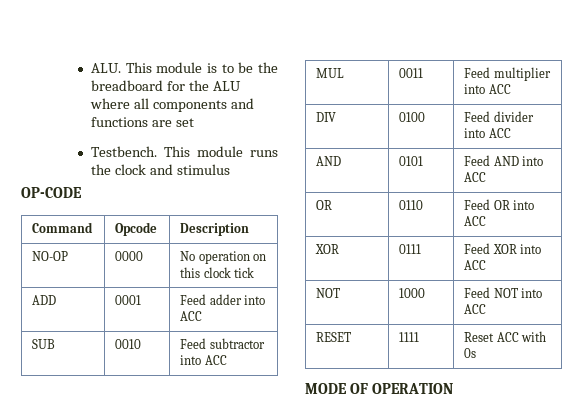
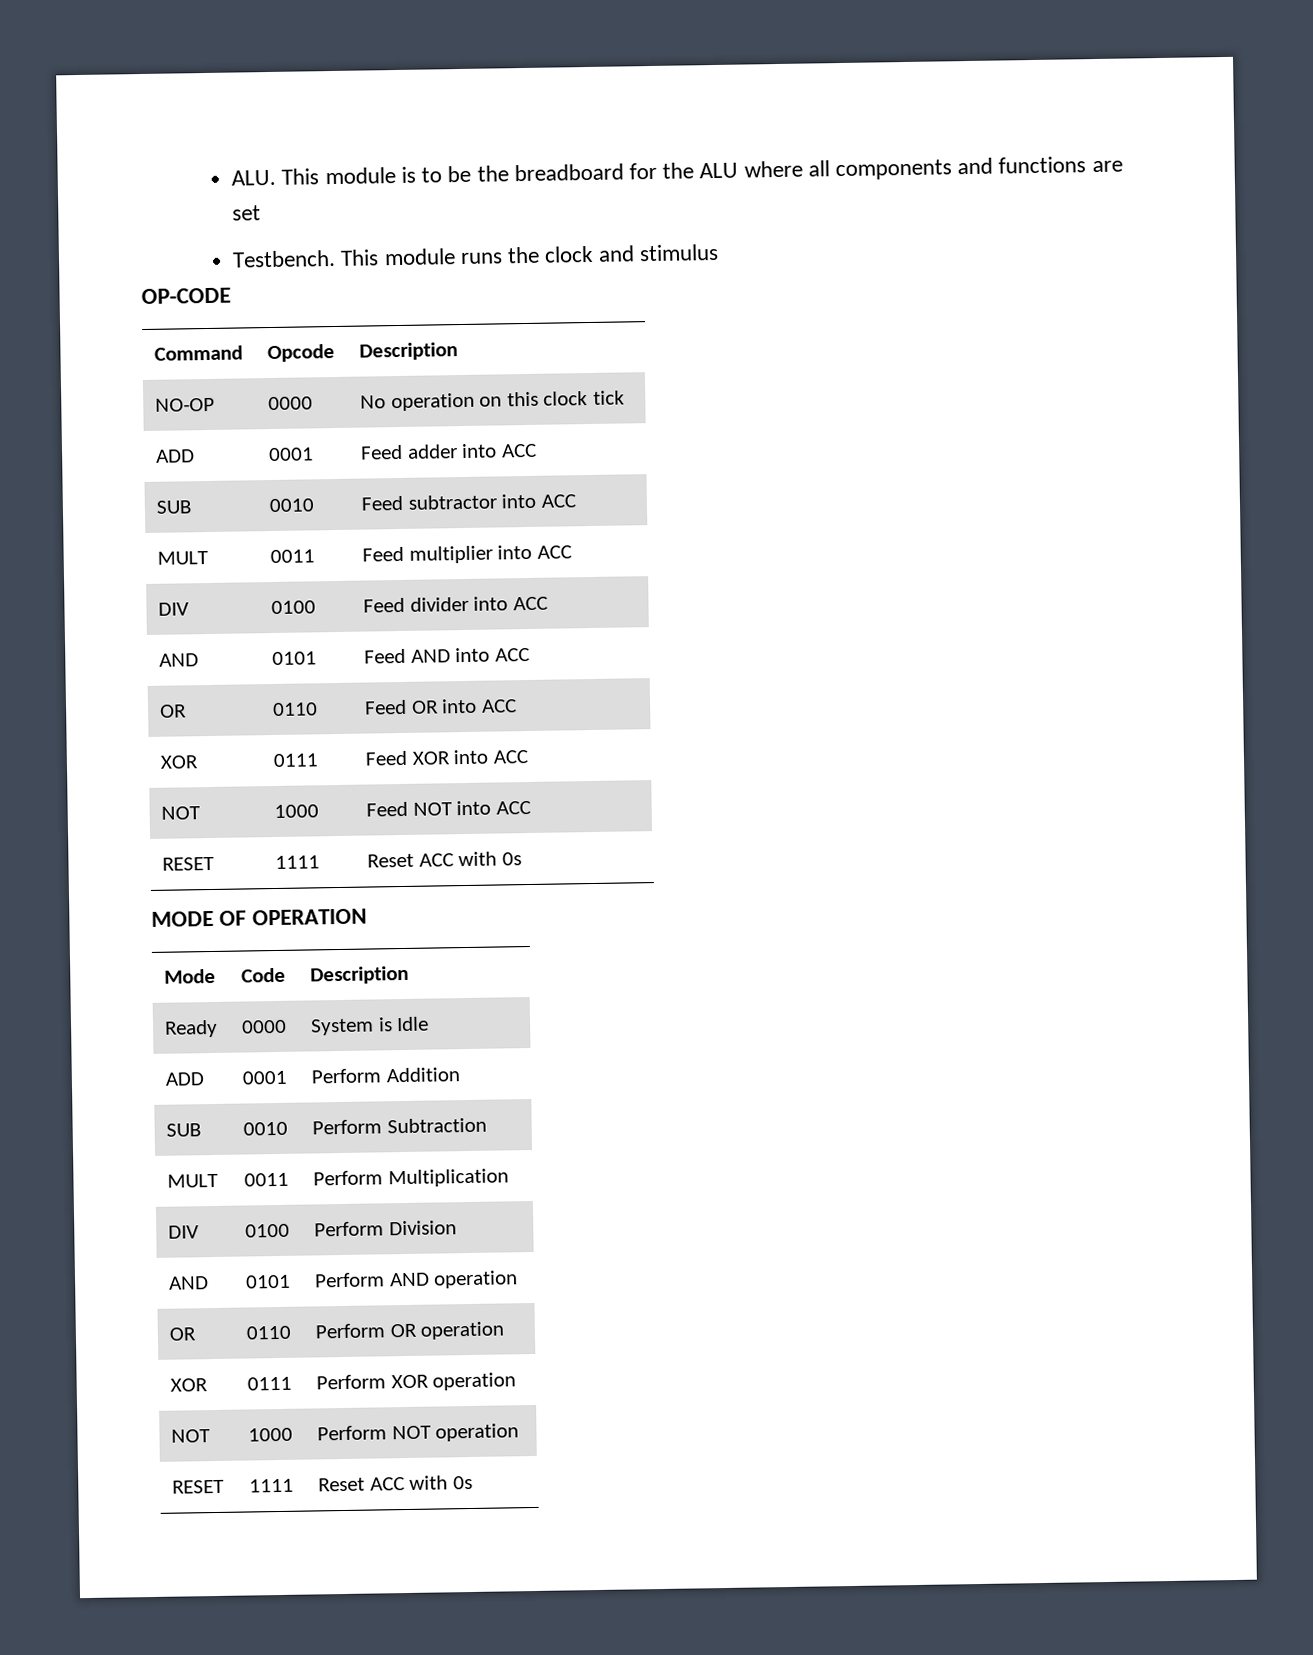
[316,68,345,78] MUL -> [157,551,209,565] MULT
(453, 388) none -> [164,968,217,984] [241,967,287,983] [310,965,410,985] [164,1019,219,1038] [241,1019,288,1034] [310,1016,430,1036] [165,1072,205,1086] [242,1070,288,1085] [311,1067,460,1084] [166,1123,202,1137] [243,1121,289,1136] [312,1117,487,1135] [167,1173,219,1188] [244,1172,290,1187] [313,1168,509,1188] [168,1225,200,1239] [245,1223,291,1238] [314,1220,457,1237] [168,1276,210,1290] [245,1274,292,1289] [314,1270,519,1289] [169,1327,197,1341] [246,1325,292,1340] [315,1321,506,1340] [170,1378,209,1392] [247,1376,293,1391] [316,1372,517,1391] [171,1429,211,1443] [248,1427,294,1442] [317,1423,520,1442] [172,1479,225,1494] [249,1478,295,1493] [318,1475,473,1492] // Mode | Code | Description // Ready | 0000 | System is Idle // ADD | 0001 | Perform Addition // SUB | 0010 | Perform Subtraction // MULT | 0011 | Perform Multiplication // DIV | 0100 | Perform Division // AND | 0101 | Perform AND operation // OR | 0110 | Perform OR operation // XOR | 0111 | Perform XOR operation // NOT | 1000 | Perform NOT operation // RESET | 1111 | Reset ACC with 0s

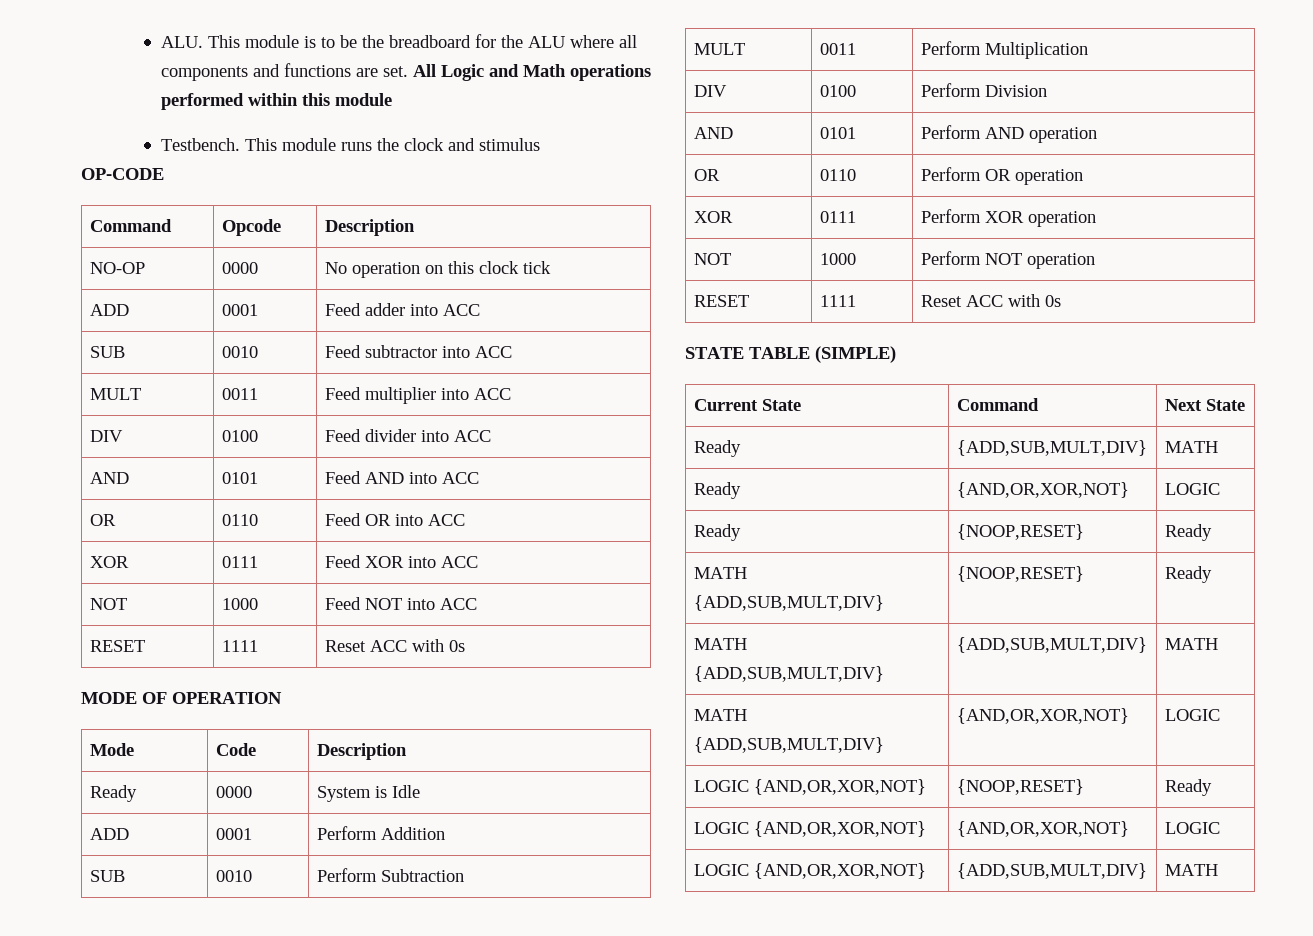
[232,205,262,221] set -> [382,64,651,81] [160,93,392,110] set. All Logic and Math operations performed within this module
(473, 1482) none -> [685,346,896,363] [693,399,801,411] [956,398,1039,411] [1164,399,1245,411] [693,440,741,457] [956,440,1147,456] [1164,441,1218,453] [693,482,741,499] [956,482,1129,498] [1164,483,1220,495] [693,524,741,541] [956,524,1084,540] [1164,524,1212,541] [693,567,747,579] [693,595,884,611] [956,566,1084,582] [1164,566,1212,583] [693,638,747,650] [693,666,884,682] [956,637,1147,653] [1164,638,1218,650] [693,709,747,721] [693,737,884,753] [956,708,1129,724] [1164,709,1220,721] [693,779,926,795] [956,779,1084,795] [1164,779,1212,796] [693,821,926,837] [956,821,1129,837] [1164,822,1220,834] [693,863,926,879] [956,863,1147,879] [1164,864,1218,876] // STATE TABLE (SIMPLE) // Current State | Command | Next State // Ready | {ADD,SUB,MULT,DIV} | MATH // Ready | {AND,OR,XOR,NOT} | LOGIC // Ready | {NOOP,RESET} | Ready // MATH {ADD,SUB,MULT,DIV} | {NOOP,RESET} | Ready // MATH {ADD,SUB,MULT,DIV} | {ADD,SUB,MULT,DIV} | MATH // MATH {ADD,SUB,MULT,DIV} | {AND,OR,XOR,NOT} | LOGIC // LOGIC {AND,OR,XOR,NOT} | {NOOP,RESET} | Ready // LOGIC {AND,OR,XOR,NOT} | {AND,OR,XOR,NOT} | LOGIC // LOGIC {AND,OR,XOR,NOT} | {ADD,SUB,MULT,DIV} | MATH

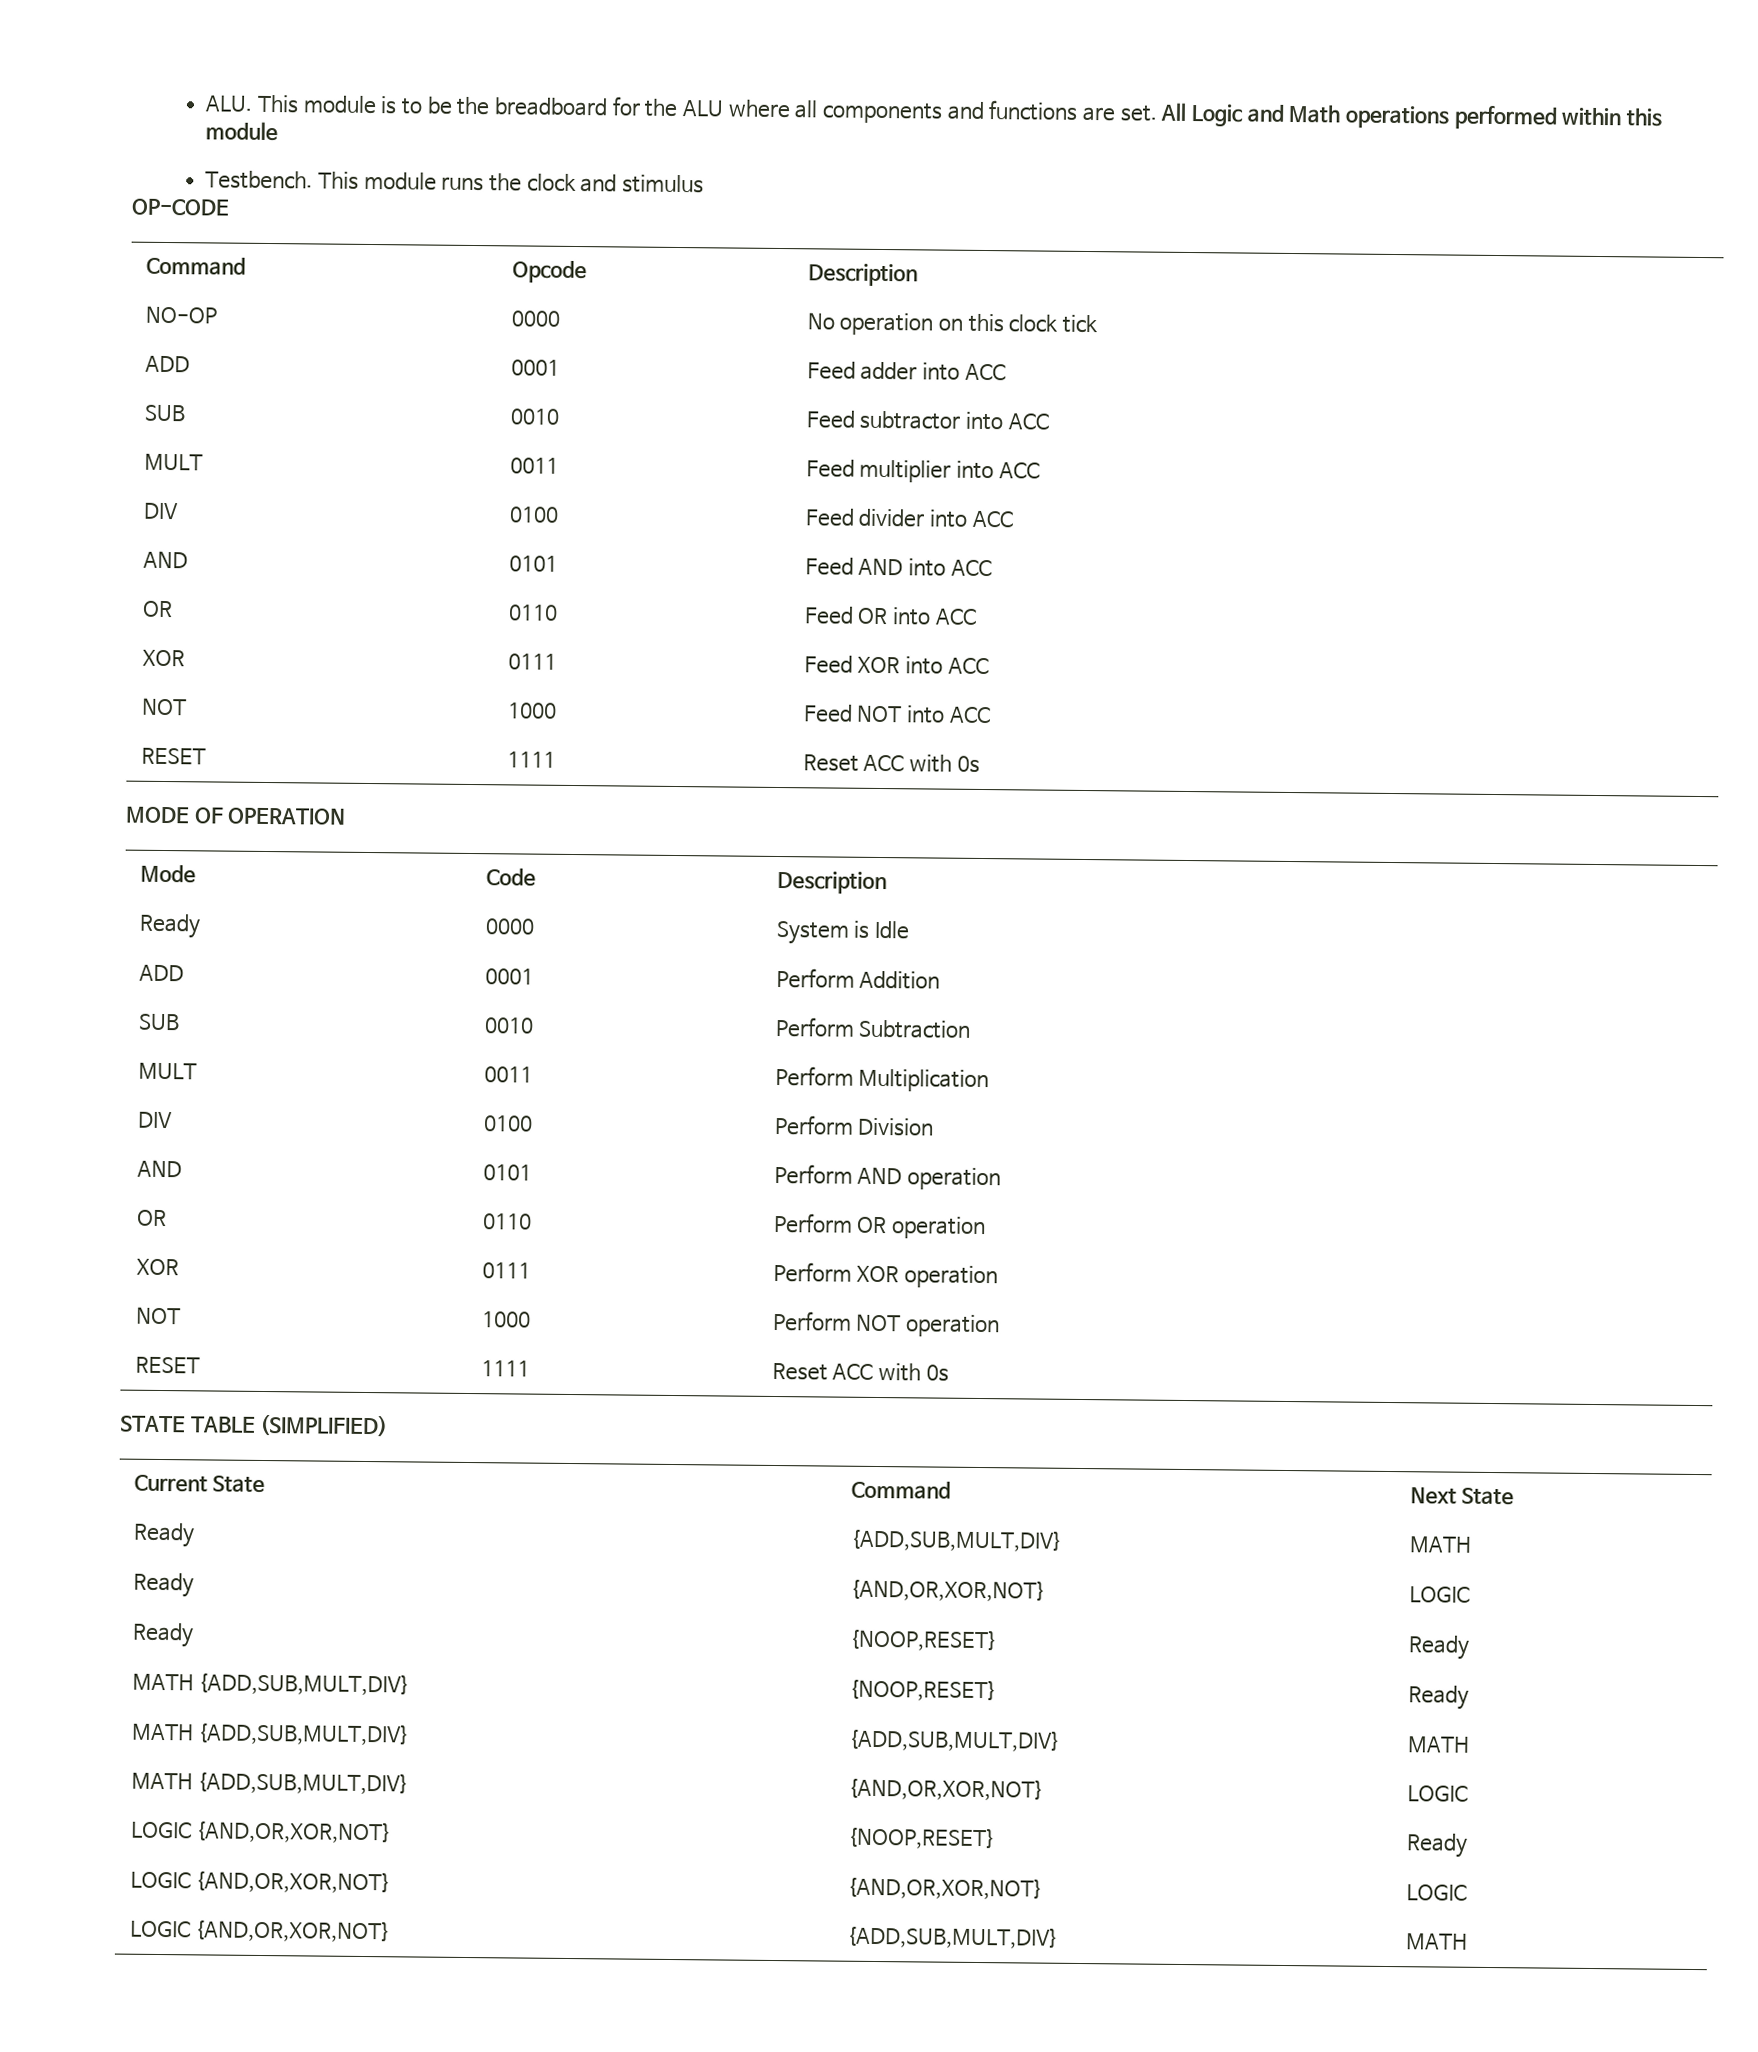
[815,346,896,363] (SIMPLE) -> [259,1413,389,1437] (SIMPLIFIED)

